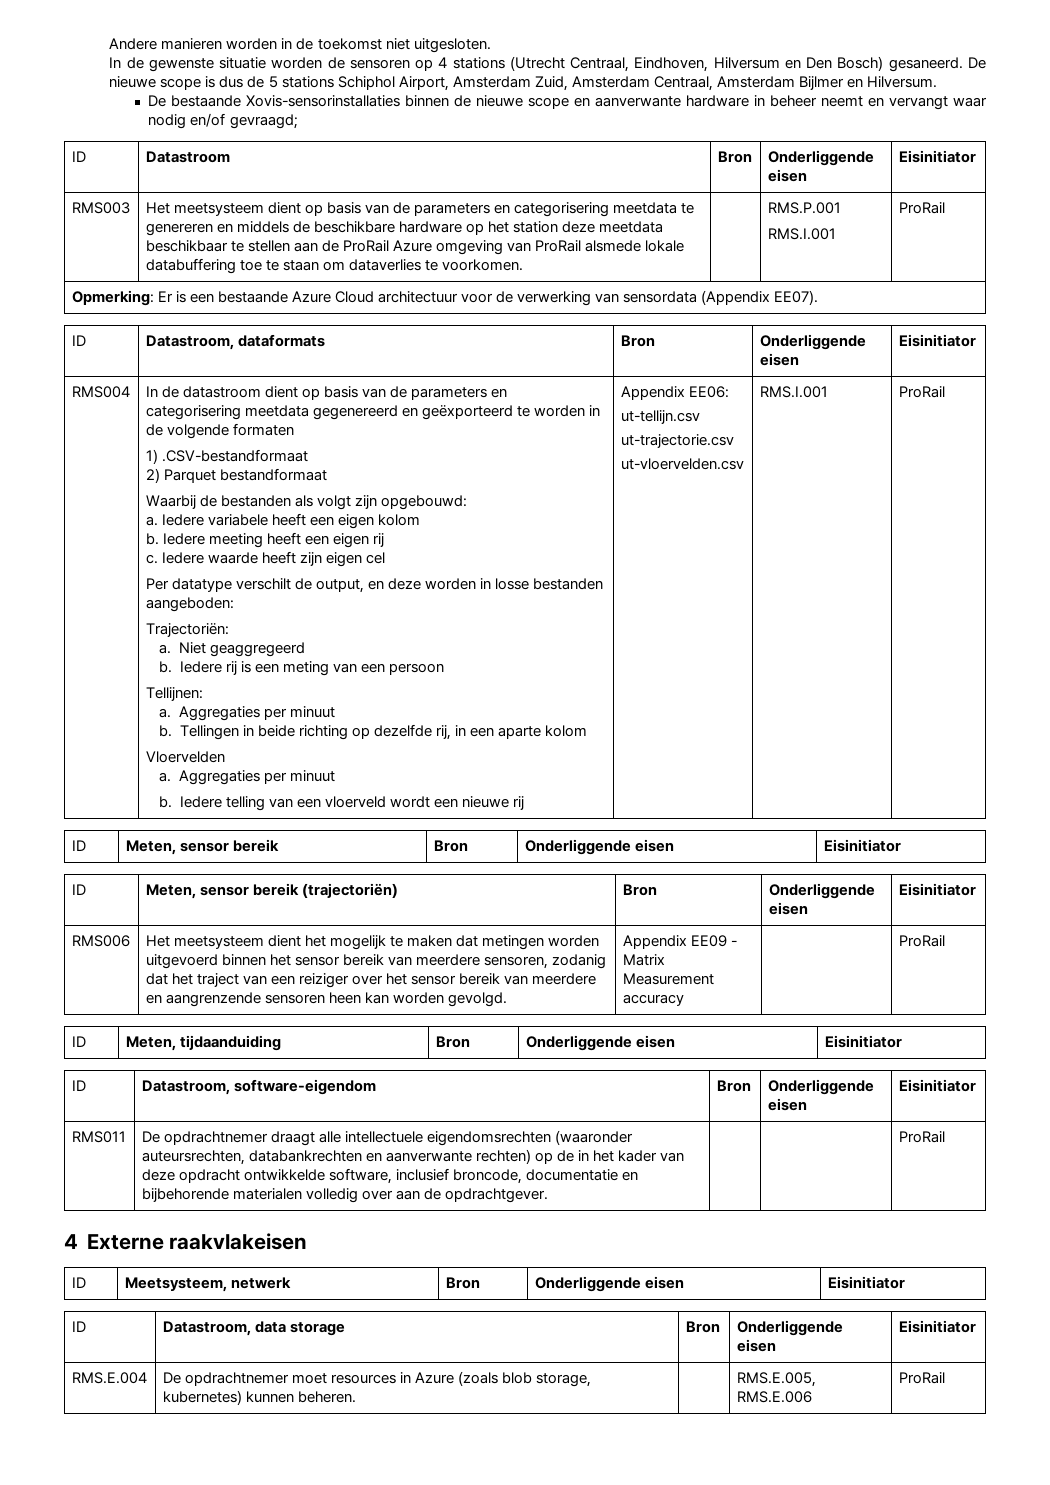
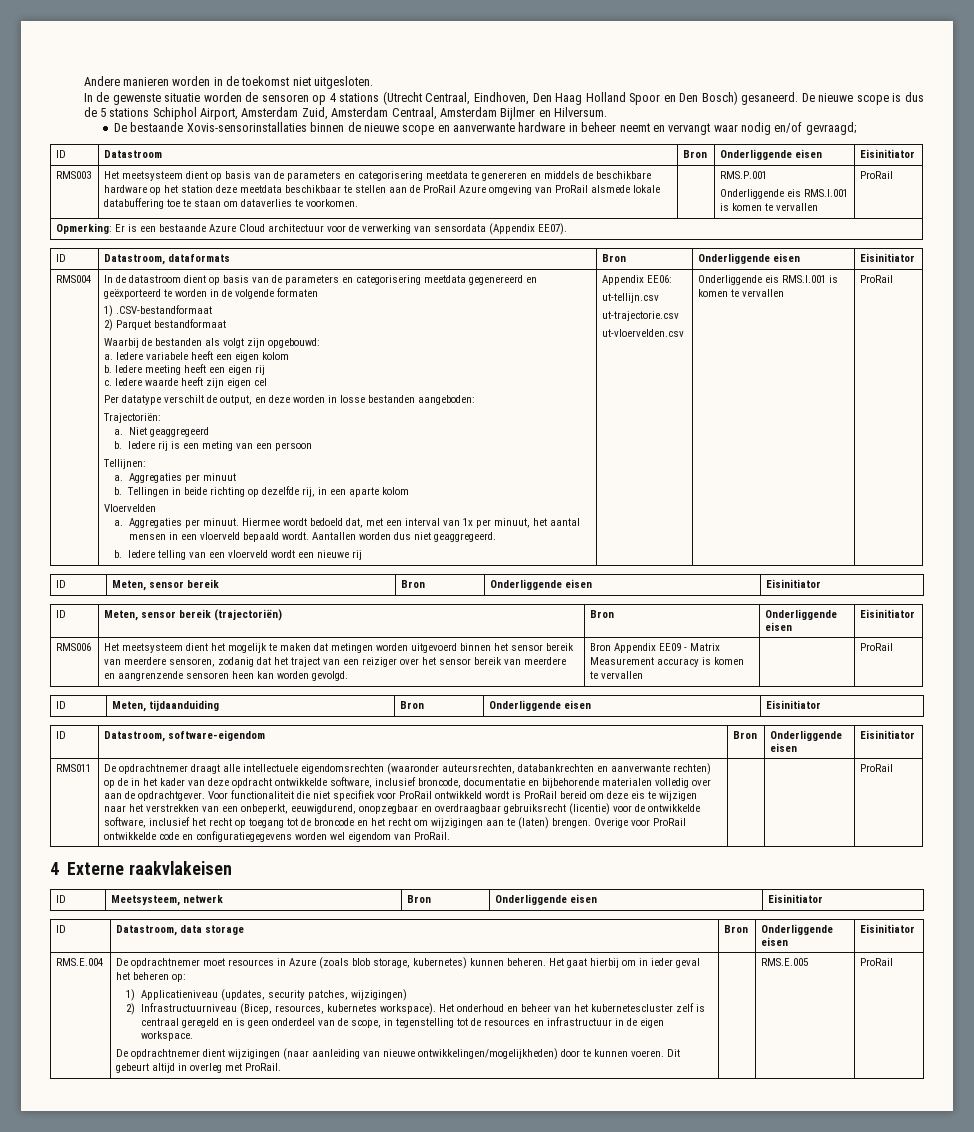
[713,57,780,69] Hilversum -> [532,92,661,105] Den Haag Holland Spoor
[767,228,836,240] RMS.I.001 -> [720,189,849,199] [720,203,819,211] Onderliggende eis RMS.I.001 is komen te vervallen
[289,770,335,782] minuut -> [202,518,580,528] [128,532,496,542] minuut. Hiermee wordt bedoeld dat, met een interval van 1x per minuut, het aantal mensen in een vloerveld bepaald wordt. Aantallen worden dus niet geaggregeerd.
[759,386,828,398] RMS.I.001 -> [698,275,839,285] [698,289,785,297] Onderliggende eis RMS.I.001 is komen te vervallen
(508, 999) none -> [590,643,612,651] Bron
(684, 1000) none -> [702,657,745,665] [590,671,644,679] is komen te vervallen
(549, 1195) none -> [208,790,698,801] [104,803,701,815] [104,817,687,829] [104,831,451,842] Voor functionaliteit die niet specifiek voor ProRail ontwikkeld wordt is ProRail bereid om deze eis te wijzigen naar het verstrekken van een onbeperkt, eeuwigdurend, onopzegbaar en overdraagbaar gebruiksrecht (licentie) voor de ontwikkelde software, inclusief het recht op toegang tot de broncode en het recht om wijzigingen aan te (laten) brengen. Overige voor ProRail ontwikkelde code en configuratiegegevens worden wel eigendom van ProRail.
[736,1372,816,1387] [736,1391,812,1403] | | RMS.E.005, RMS.E.006 -> [549,958,701,968] [116,972,187,982] [126,989,407,1001] [126,1003,705,1015] [140,1017,664,1028] [140,1031,193,1041] [116,1048,681,1060] [116,1063,282,1073] [761,958,809,966] Het gaat hierbij om in ieder geval het beheren op: // 1) Applicatieniveau (updates, security patches, wijzigingen) // 2) Infrastructuurniveau (Bicep, resources, kubernetes workspace). Het onderhoud en beheer van het kubernetescluster zelf is centraal geregeld en is geen onderdeel van de scope, in tegenstelling tot de resources en infrastructuur in de eigen workspace. // De opdrachtnemer dient wijzigingen (naar aanleiding van nieuwe ontwikkelingen/mogelijkheden) door te kunnen voeren. Dit gebeurt altijd in overleg met ProRail. | | RMS.E.005

